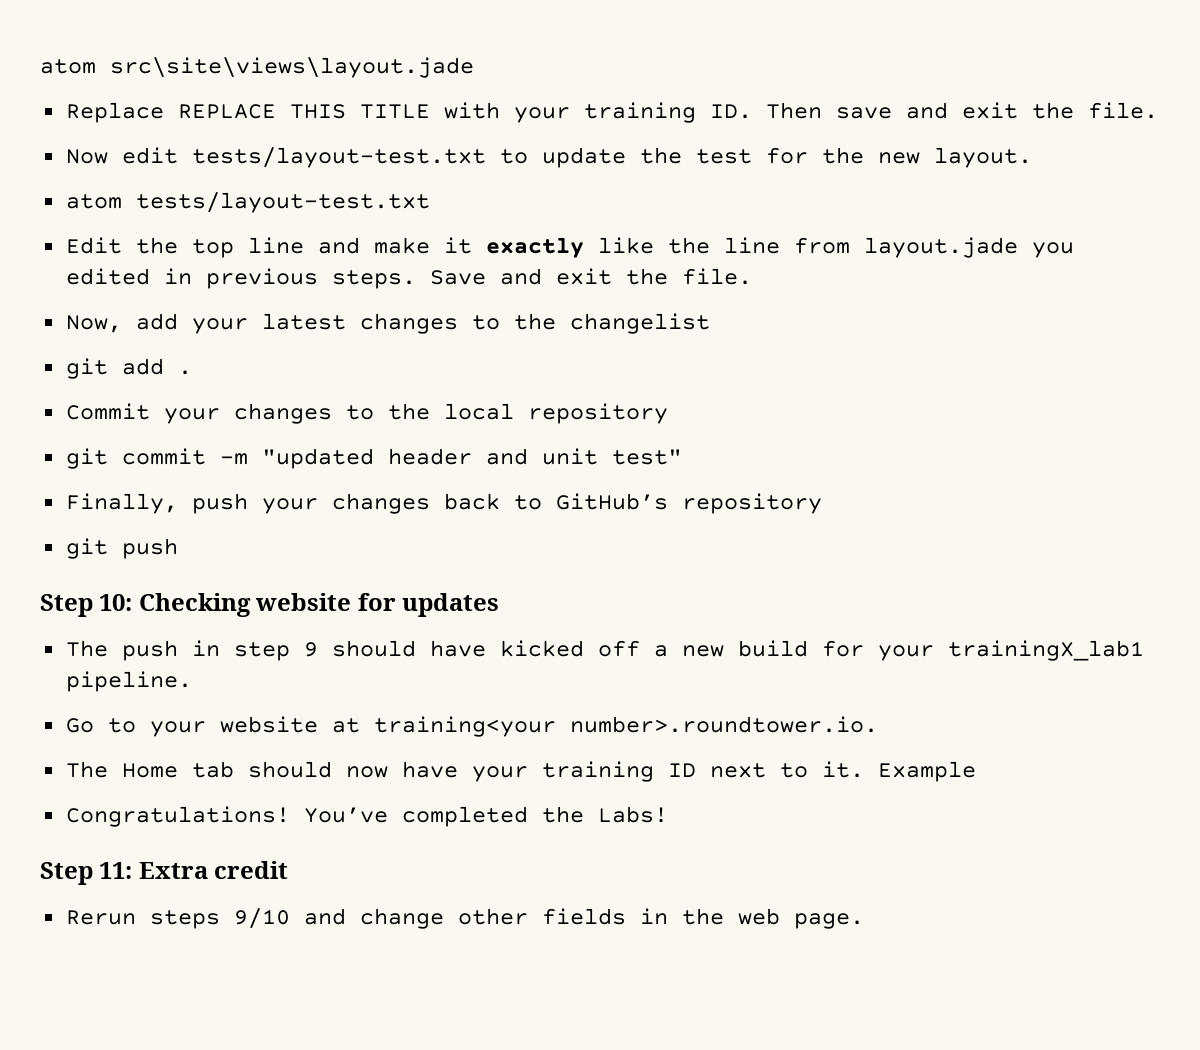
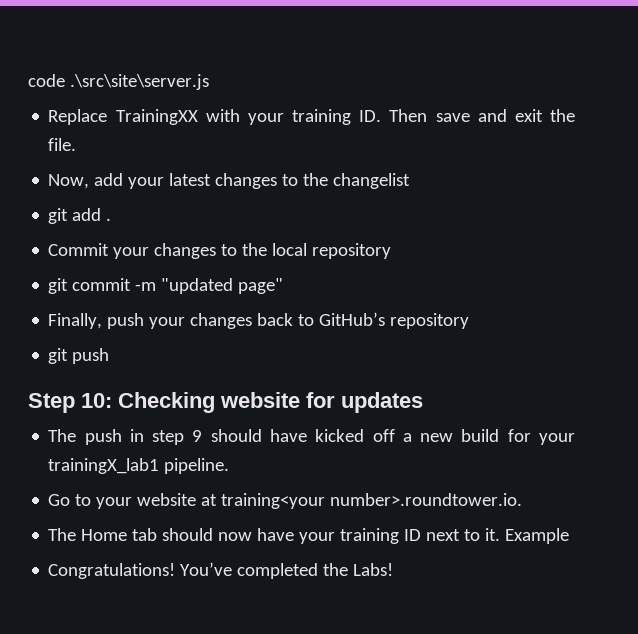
[40,57,474,78] atom src\site\views\layout.jade -> [28,74,209,90] code .\src\site\server.js
[177,104,430,119] REPLACE THIS TITLE -> [115,109,198,125] TrainingXX
[65,147,1032,168] [65,192,430,213] [65,237,1074,258] [65,268,752,289] // Now edit tests/layout-test.txt to update the test for the new layout. // atom tests/layout-test.txt // Edit the top line and make it exactly like the line from layout.jade you edited in previous steps. Save and exit the file. -> (77, 144) none
[387,448,682,465] header and unit test" -> [238,278,284,294] page"
[40,861,289,885] [65,908,864,929] // Step 11: Extra credit // Rerun steps 9/10 and change other fields in the web page. -> (394, 569) none

